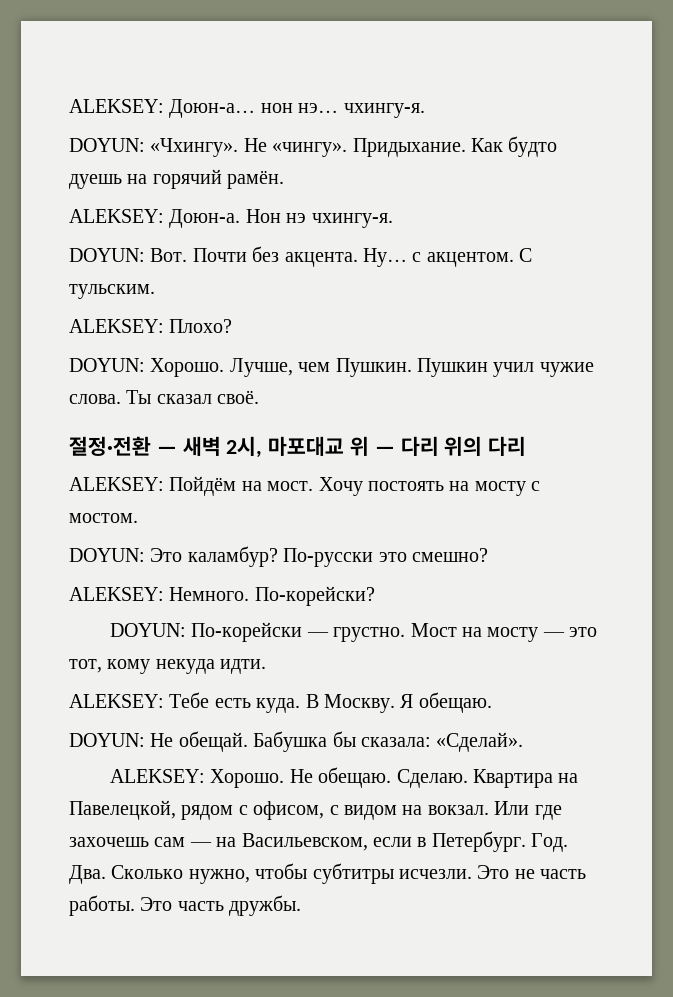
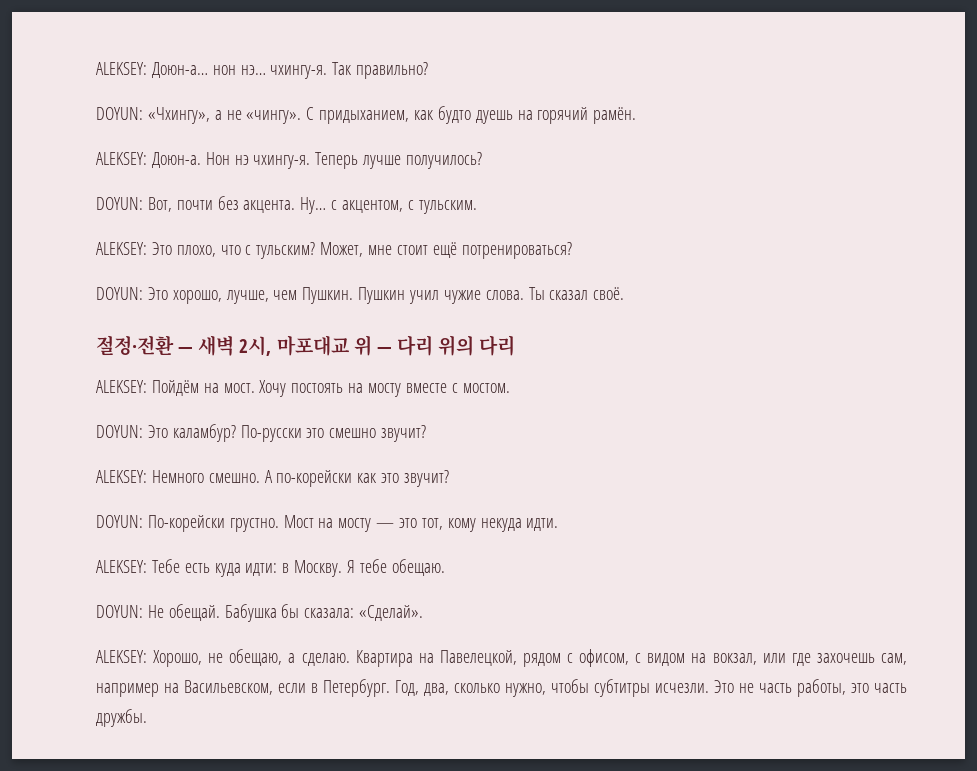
[69,138,503,157] // DOYUN: «Чхингу». Не «чингу». Придыхание. Как -> [332,62,429,79] [96,107,434,124] Так правильно? // DOYUN: «Чхингу», а не «чингу». С придыханием, как
[69,248,247,262] // DOYUN: Вот. Почти -> [315,152,483,169] [96,197,213,212] Теперь лучше получилось? // DOYUN: Вот, почти
[426,248,533,267] акцентом. С -> [342,200,414,213] акцентом, с
[169,319,233,333] [69,358,293,377] Плохо? // DOYUN: Хорошо. Лучше, -> [151,242,572,259] [96,287,269,304] Это плохо, что с тульским? Может, мне стоит ещё потренироваться? // DOYUN: Это хорошо, лучше,
(526, 488) none -> [405,383,447,393] вместе
[412,548,488,562] [69,586,375,606] смешно? // ALEKSEY: Немного. По-корейски? -> [329,425,427,442] [96,470,450,487] смешно звучит? // ALEKSEY: Немного смешно. А по-корейски как это звучит?
[306,632,329,637] — -> (225, 523) none
[256,694,319,713] куда. В -> [214,563,290,577] куда идти: в
(414, 701) none -> [359,559,387,573] тебе
[210,767,468,788] Хорошо. Не обещаю. Сделаю. -> [153,649,350,667] Хорошо, не обещаю, а сделаю.
[427,801,562,820] [69,837,212,847] вокзал. Или где захочешь сам — -> [712,653,907,666] [96,683,159,697] вокзал, или где захочешь сам, например
[531,833,569,852] [69,865,184,884] Год. Два. Сколько -> [395,680,500,696] Год, два, сколько
[69,895,173,916] работы. Это -> [797,679,869,697] работы, это

